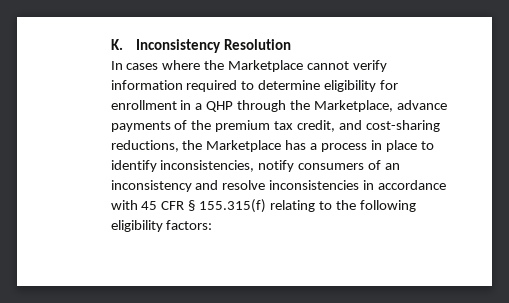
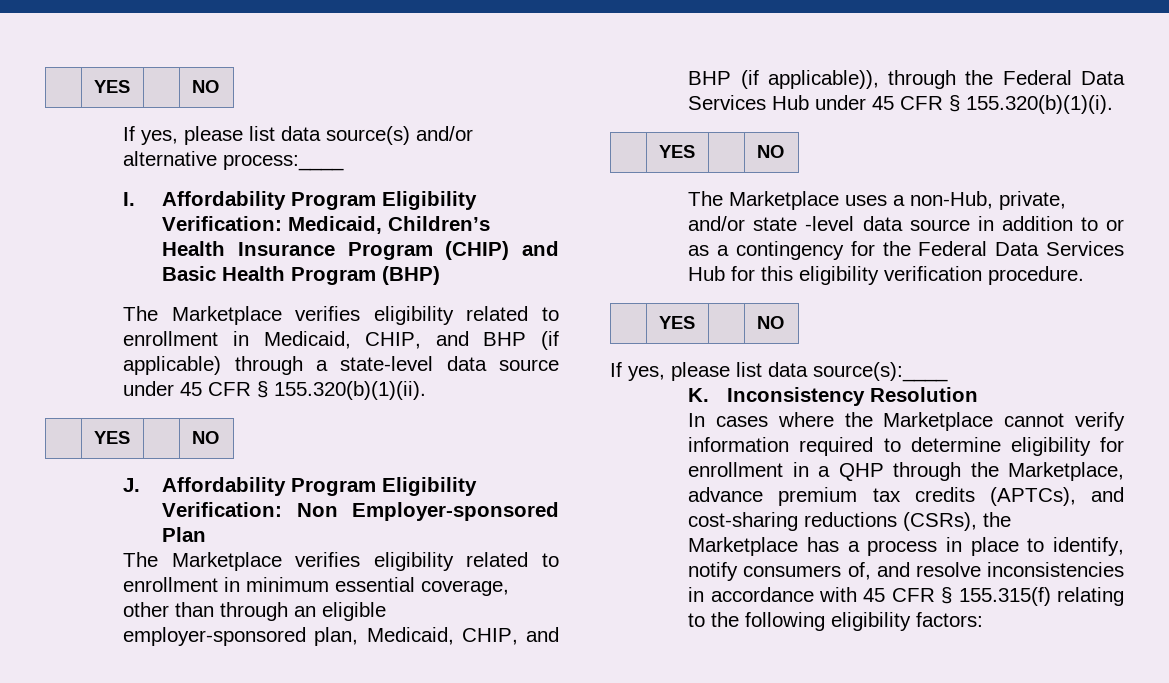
(110, 44) none -> [93,80,130,93] [191,80,219,93] [123,126,474,145] [123,151,345,171] [123,191,478,210] [162,216,491,234] [162,241,560,260] [162,266,441,285] [123,306,559,325] [123,331,559,350] [123,356,559,375] [123,381,427,400] [93,431,130,444] [191,431,219,444] [123,477,478,496] [162,502,559,521] [162,527,207,542] [123,552,559,571] [123,577,510,596] [123,602,387,621] [123,627,560,646] [688,70,1125,89] [688,95,1114,114] [658,145,695,158] [756,145,784,158] [688,191,1067,210] [688,216,1124,231] [688,241,1124,260] [688,266,1085,285] [658,316,695,329] [756,316,784,329] [610,362,948,382] | YES | | NO // If yes, please list data source(s) and/or alternative process:____ // I. Affordability Program Eligibility Verification: Medicaid, Children’s Health Insurance Program (CHIP) and Basic Health Program (BHP) // The Marketplace verifies eligibility related to enrollment in Medicaid, CHIP, and BHP (if applicable) through a state-level data source under 45 CFR § 155.320(b)(1)(ii). // | YES | | NO // J. Affordability Program Eligibility Verification: Non Employer-sponsored Plan // The Marketplace verifies eligibility related to enrollment in minimum essential coverage, other than through an eligible employer-sponsored plan, Medicaid, CHIP, and BHP (if applicable)), through the Federal Data Services Hub under 45 CFR § 155.320(b)(1)(i). // | YES | | NO // The Marketplace uses a non-Hub, private, and/or state -level data source in addition to or as a contingency for the Federal Data Services Hub for this eligibility verification procedure. // | YES | | NO // If yes, please list data source(s):____ //
[110,120,440,132] [110,140,179,152] payments of the premium tax credit, and cost-sharing reductions, -> [778,487,1124,506] [688,512,978,531] premium tax credits (APTCs), and cost-sharing reductions (CSRs),
[110,160,401,172] [110,180,192,192] identify inconsistencies, notify consumers of an inconsistency -> [1053,537,1124,556] [688,562,871,581] identify, notify consumers of,

